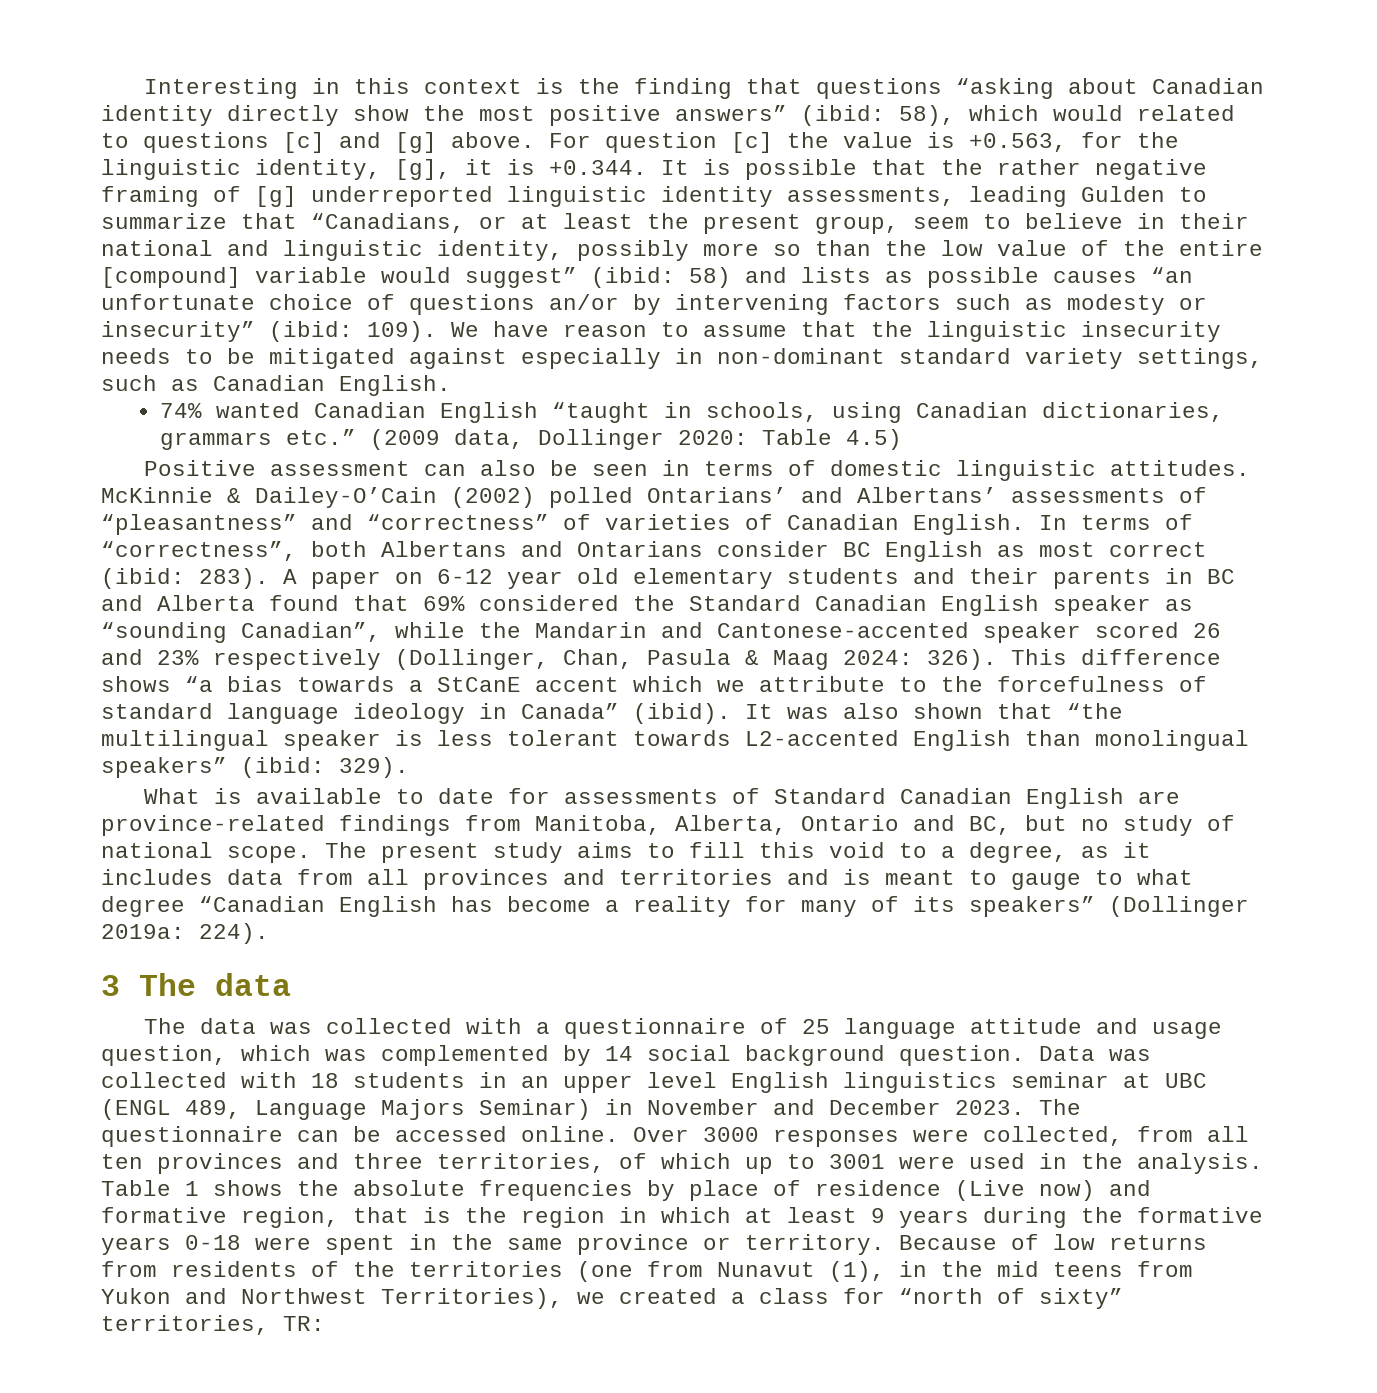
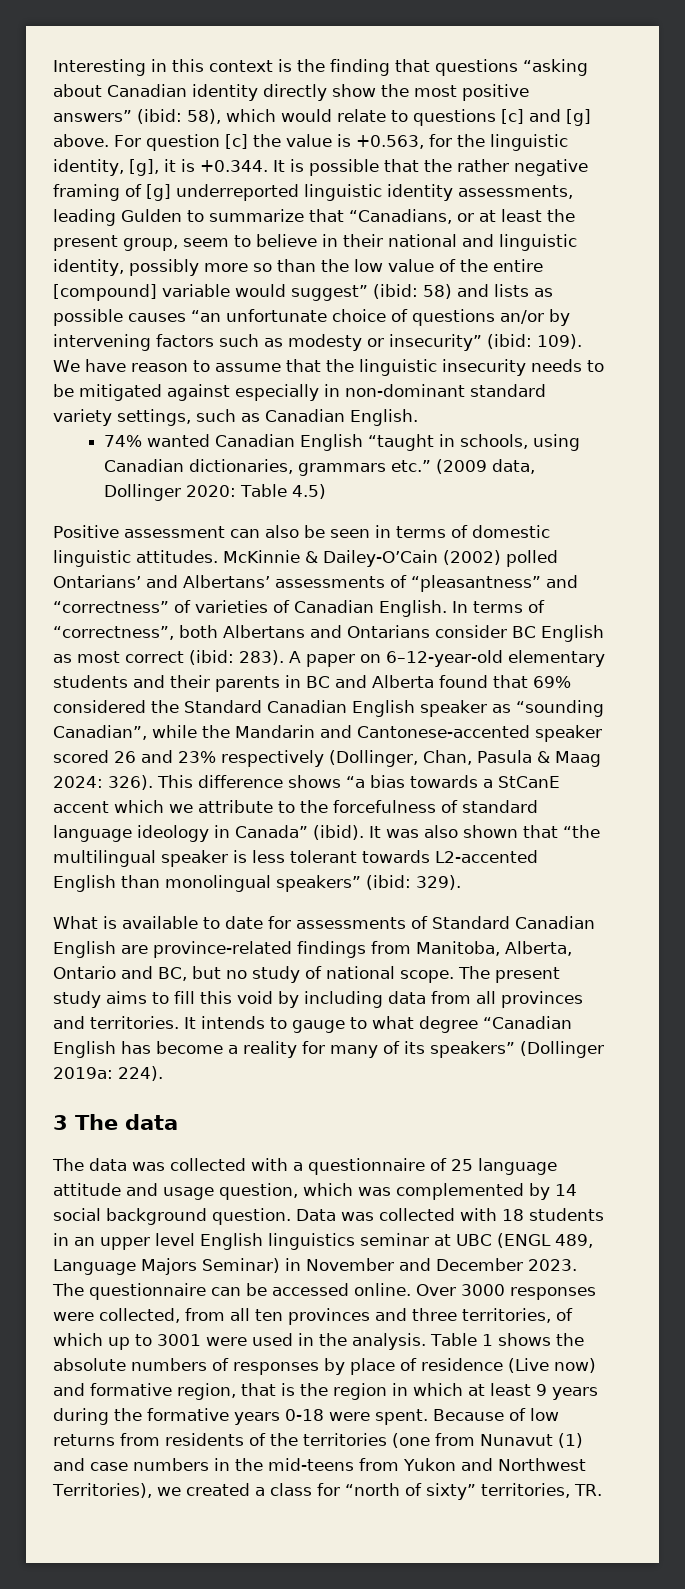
[1137,105,1235,121] related -> [337,109,386,122] relate
[437,568,619,589] 6-12 year old -> [386,650,503,667] 6–12-year-old
[899,842,1151,863] [101,869,213,885] to a degree, as it includes -> [278,991,383,1008] by including
[619,869,955,885] territories and is meant -> [90,1016,265,1029] territories. It intends
[479,1180,633,1201] frequencies -> [131,1358,319,1375] numbers of responses
[325,1234,885,1255] spent in the same province or territory. -> [375,1409,428,1425] spent.
[829,1261,1123,1282] (1), in the mid teens -> [558,1433,583,1448] [53,1458,354,1471] (1) and case numbers in the mid-teens
[283,1316,325,1331] TR: -> [573,1484,602,1496] TR.

